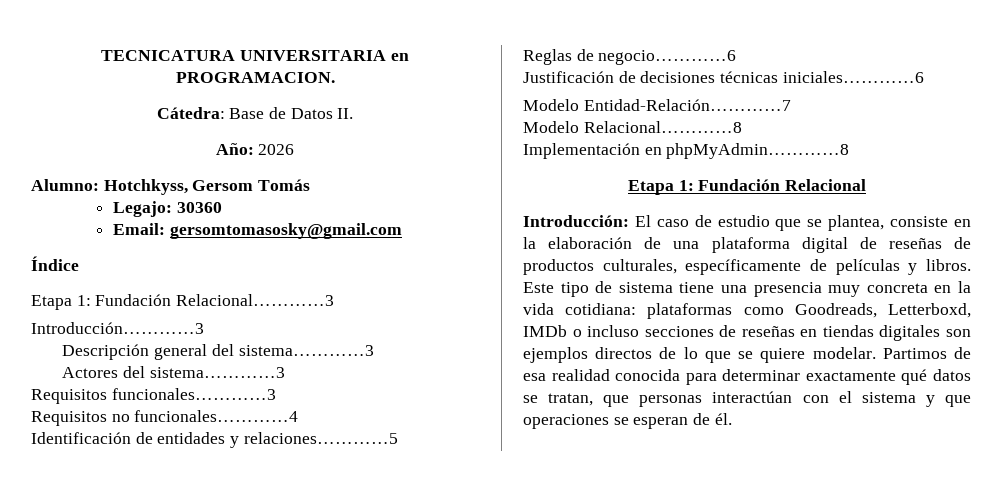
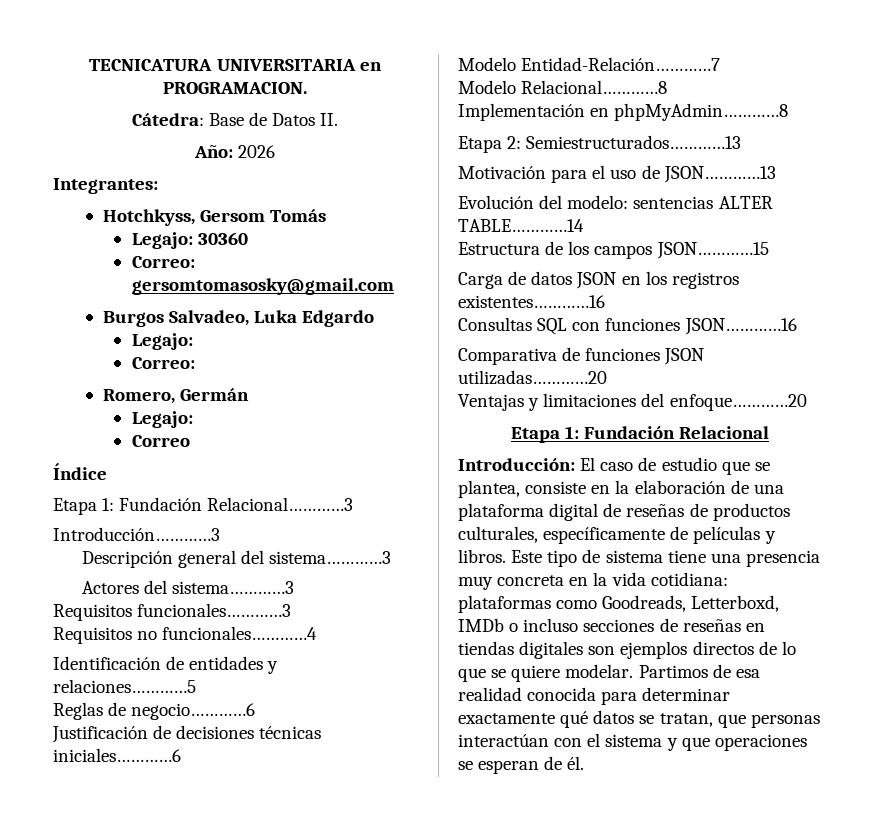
[31,179,99,191] Alumno: -> [53,178,158,194] Integrantes: //
[112,223,165,235] Email: -> [131,256,195,268] Correo:
(402, 231) none -> [102,310,375,327] [131,333,193,350] [131,357,195,369] [102,388,249,404] [131,411,193,428] [131,435,190,447] // Burgos Salvadeo, Luka Edgardo // Legajo: // Correo: // Romero, Germán // Legajo: // Correo
(850, 151) none -> [458,135,742,153] [458,165,776,183] [458,195,773,209] [458,219,584,232] [458,241,769,259] [458,271,739,289] [458,295,605,308] [458,317,797,335] [458,347,705,365] [458,370,607,385] [458,393,807,411] // Etapa 2: Semiestructurados…………13 // Motivación para el uso de JSON…………13 // Evolución del modelo: sentencias ALTER TABLE…………14 // Estructura de los campos JSON…………15 // Carga de datos JSON en los registros existentes…………16 // Consultas SQL con funciones JSON…………16 // Comparativa de funciones JSON utilizadas…………20 // Ventajas y limitaciones del enfoque…………20

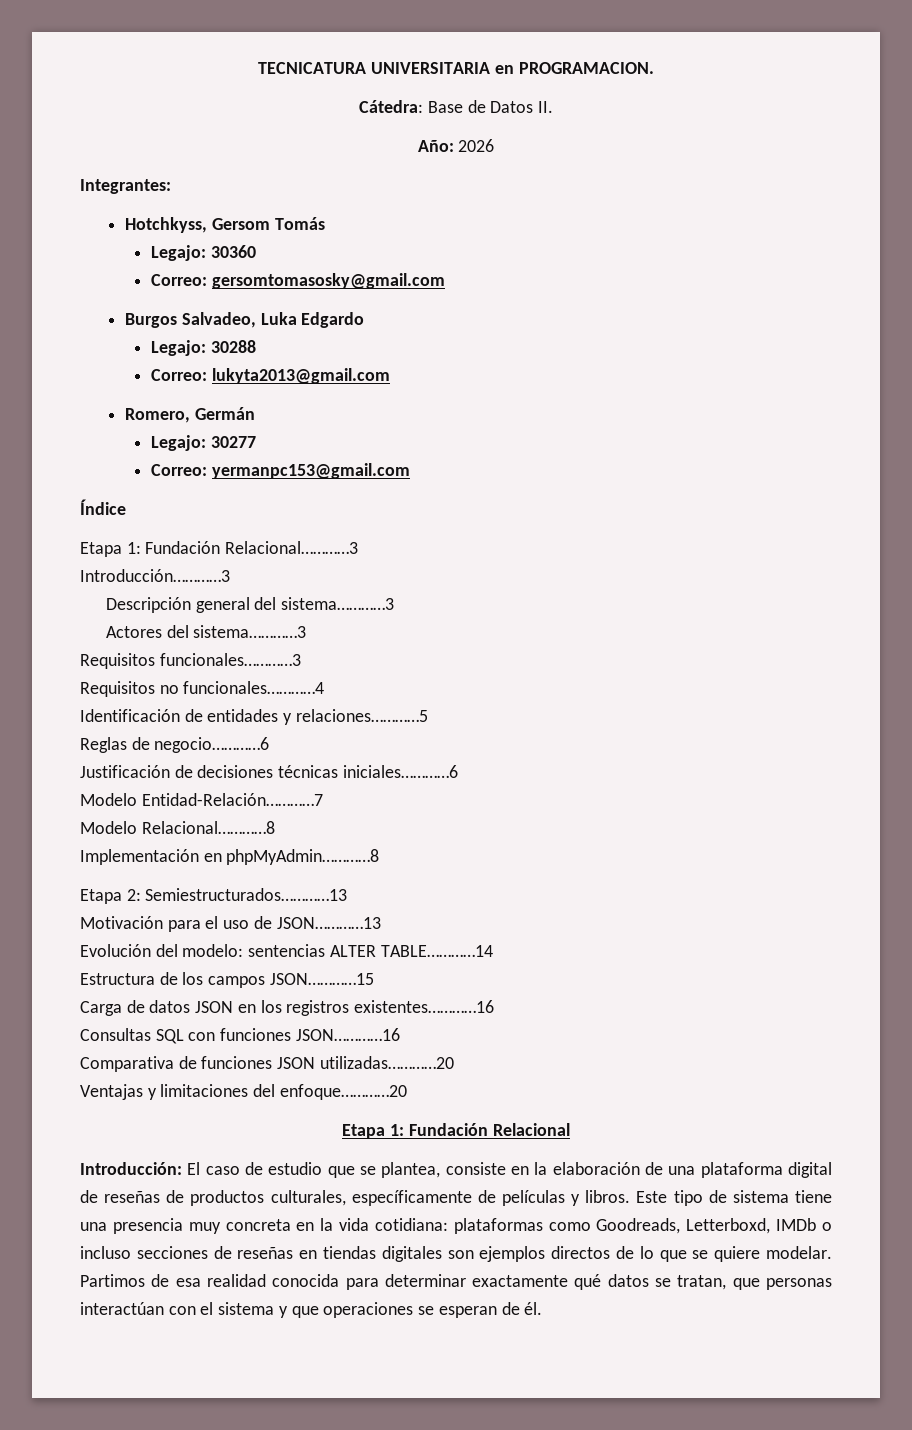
[131,357,195,369] // Correo: -> [210,340,256,353] [150,368,390,384] 30288 // Correo: lukyta2013@gmail.com
[131,435,190,447] // Correo -> [210,436,256,448] [150,463,410,479] 30277 // Correo: yermanpc153@gmail.com

